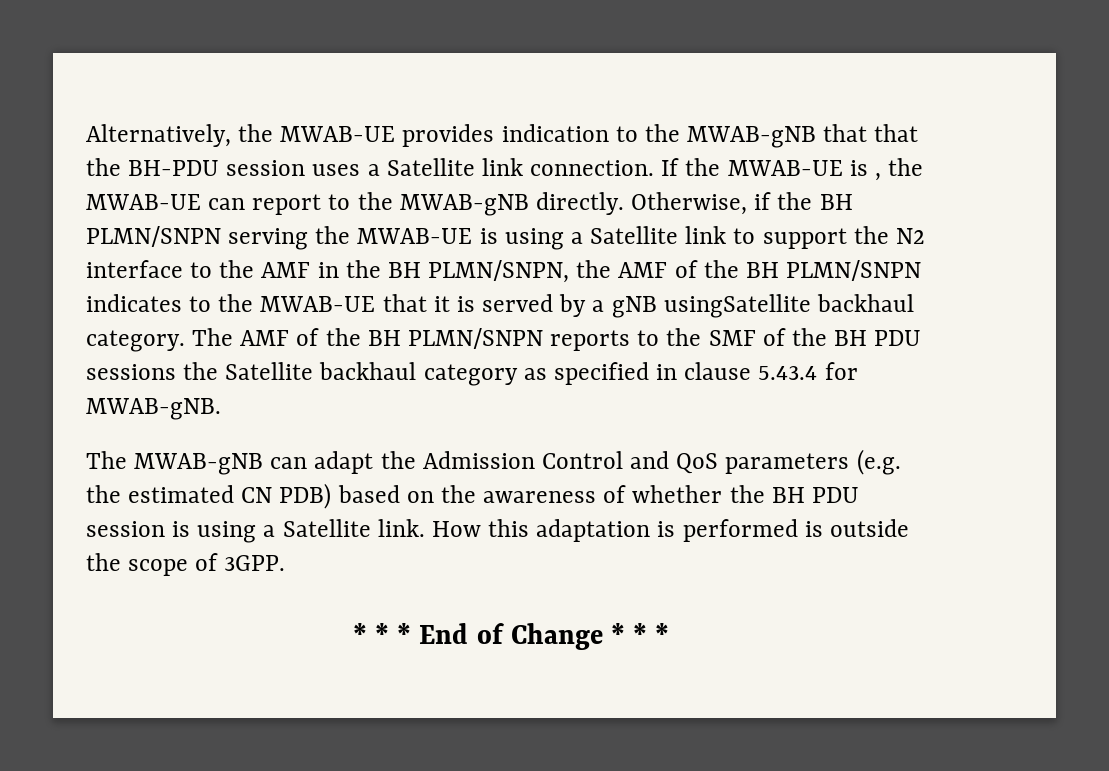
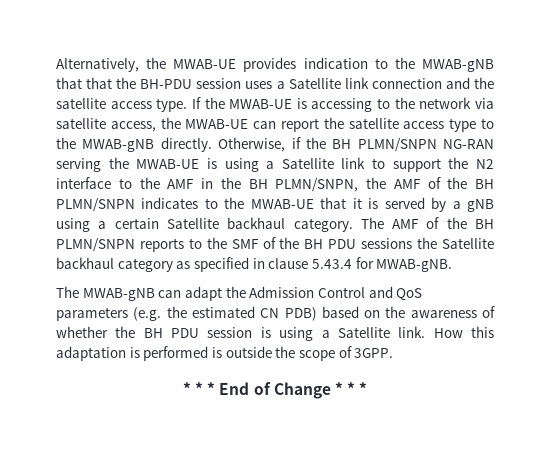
[530,158,924,181] [86,194,322,215] connection. If the MWAB-UE is , the MWAB-UE can report -> [371,77,494,89] [56,97,494,112] [56,117,477,132] connection and the satellite access type. If the MWAB-UE is accessing to the network via satellite access, the MWAB-UE can report the satellite access type
(221, 236) none -> [443,139,494,149] NG-RAN
[663,294,811,318] usingSatellite -> [56,218,219,232] using a certain Satellite

